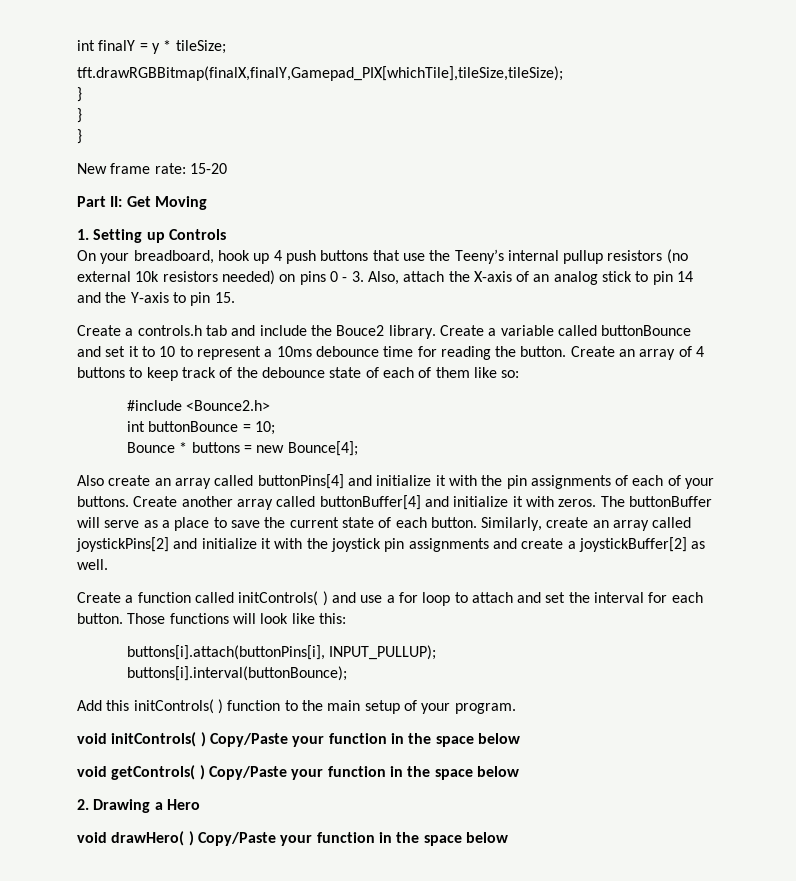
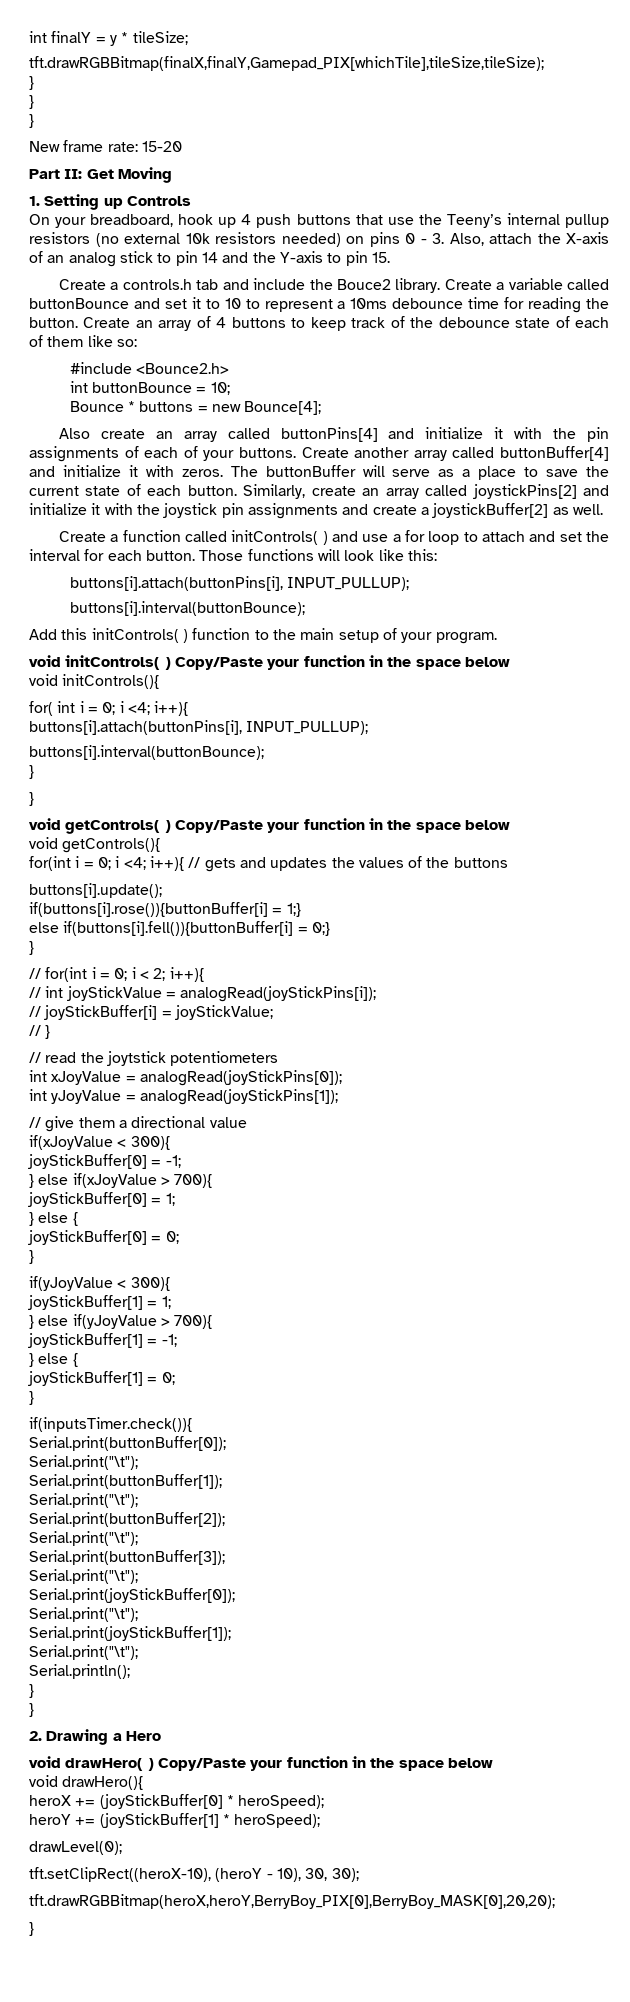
(520, 738) none -> [29,674,160,689] [29,701,189,716] [29,720,369,735] [29,745,264,760] [29,765,34,779] [29,792,34,806] // void initControls(){ // for( int i = 0; i <4; i++){ // buttons[i].attach(buttonPins[i], INPUT_PULLUP); // buttons[i].interval(buttonBounce); // } // }
(519, 771) none -> [29,837,161,853] [29,856,508,872] [29,883,162,898] [29,902,301,917] [29,921,330,936] [29,941,34,955] [29,967,204,982] [29,986,377,1002] [29,1005,273,1020] [29,1025,51,1039] [29,1051,279,1066] [29,1070,342,1086] [29,1089,338,1105] [29,1116,247,1132] [29,1135,170,1150] [28,1154,181,1169] [29,1173,213,1188] [28,1192,175,1207] [29,1212,78,1226] [28,1230,179,1245] [29,1250,34,1264] [29,1276,170,1291] [28,1295,171,1310] [29,1314,213,1329] [28,1333,177,1348] [29,1353,78,1367] [28,1371,175,1386] [29,1391,34,1405] [29,1417,192,1432] [29,1436,226,1451] [29,1455,138,1470] [29,1474,222,1489] [29,1493,138,1508] [29,1512,225,1527] [29,1531,138,1546] [29,1550,225,1565] [29,1569,138,1584] [29,1588,235,1603] [29,1607,138,1622] [29,1626,231,1641] [29,1645,138,1660] [29,1664,130,1679] [29,1684,34,1698] [29,1703,34,1717] // void getControls(){ // for(int i = 0; i <4; i++){ // gets and updates the values of the buttons // buttons[i].update(); // if(buttons[i].rose()){buttonBuffer[i] = 1;} // else if(buttons[i].fell()){buttonBuffer[i] = 0;} // } // // for(int i = 0; i < 2; i++){ // // int joyStickValue = analogRead(joyStickPins[i]); // // joyStickBuffer[i] = joyStickValue; // // } // // read the joytstick potentiometers // int xJoyValue = analogRead(joyStickPins[0]); // int yJoyValue = analogRead(joyStickPins[1]); // // give them a directional value // if(xJoyValue < 300){ // joyStickBuffer[0] = -1; // } else if(xJoyValue > 700){ // joyStickBuffer[0] = 1; // } else { // joyStickBuffer[0] = 0; // } // if(yJoyValue < 300){ // joyStickBuffer[1] = 1; // } else if(yJoyValue > 700){ // joyStickBuffer[1] = -1; // } else { // joyStickBuffer[1] = 0; // } // if(inputsTimer.check()){ // Serial.print(buttonBuffer[0]); // Serial.print("\t"); // Serial.print(buttonBuffer[1]); // Serial.print("\t"); // Serial.print(buttonBuffer[2]); // Serial.print("\t"); // Serial.print(buttonBuffer[3]); // Serial.print("\t"); // Serial.print(joyStickBuffer[0]); // Serial.print("\t"); // Serial.print(joyStickBuffer[1]); // Serial.print("\t"); // Serial.println(); // } // }
(508, 837) none -> [29,1775,144,1790] [29,1794,325,1809] [29,1813,321,1828] [29,1841,122,1855] [29,1867,359,1882] [29,1894,555,1909] [29,1922,34,1936] // void drawHero(){ // heroX += (joyStickBuffer[0] * heroSpeed); // heroY += (joyStickBuffer[1] * heroSpeed); // drawLevel(0); // tft.setClipRect((heroX-10), (heroY - 10), 30, 30); // tft.drawRGBBitmap(heroX,heroY,BerryBoy_PIX[0],BerryBoy_MASK[0],20,20); // }

